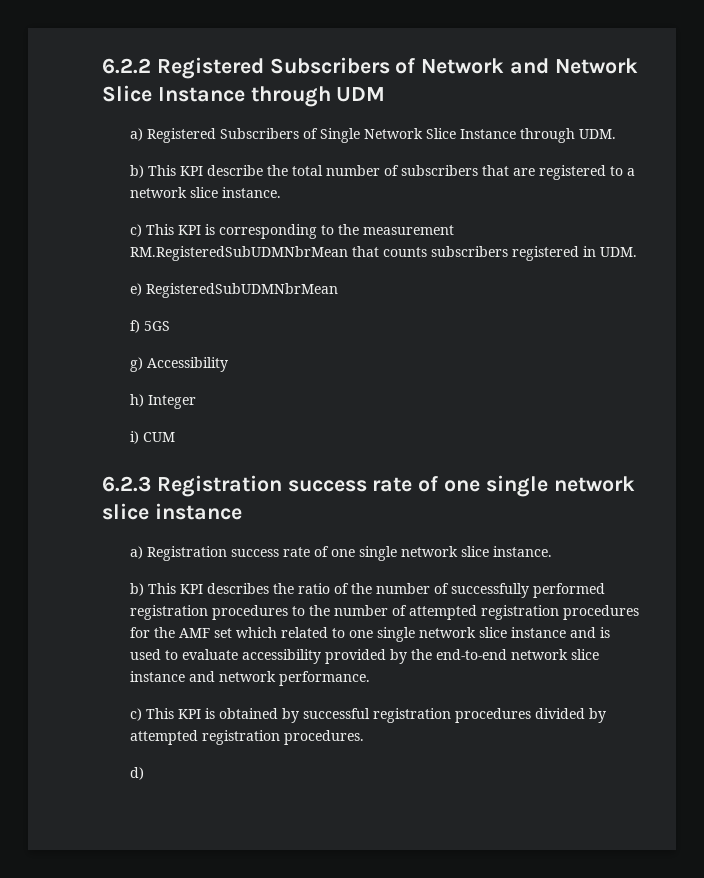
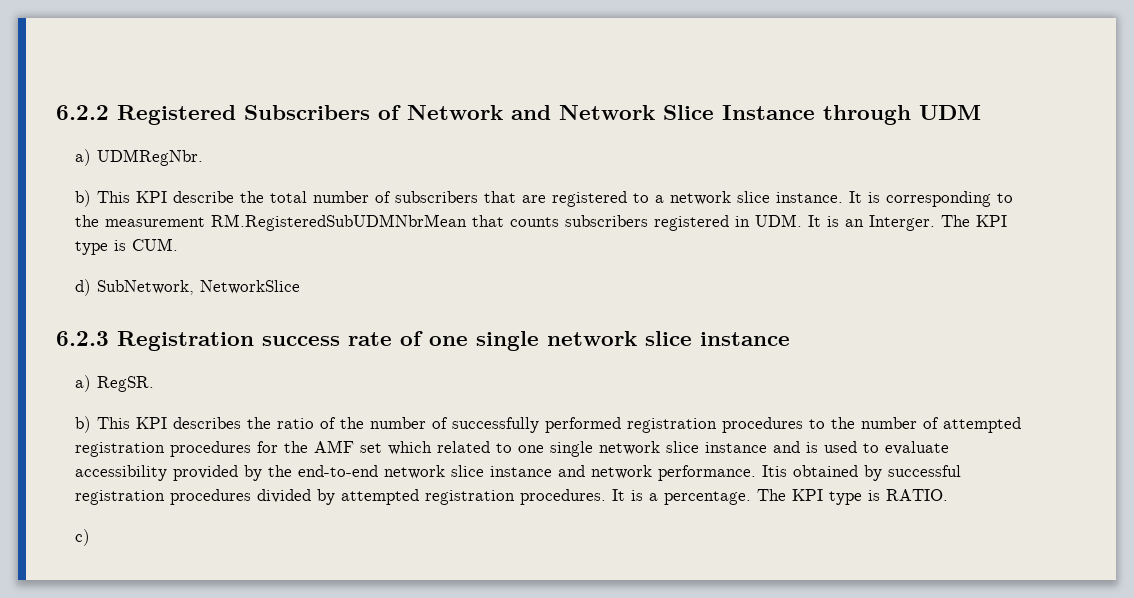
[146,128,616,143] Registered Subscribers of Single Network Slice Instance through UDM. -> [97,149,204,166] UDMRegNbr.
[129,224,201,237] // c) This KPI -> [849,191,863,203] It
[129,283,338,298] [129,320,170,333] [129,357,228,372] [129,394,196,409] [129,431,175,444] // e) RegisteredSubUDMNbrMean // f) 5GS // g) Accessibility // h) Integer // i) CUM -> [808,215,1008,231] [75,238,179,255] [75,279,301,296] It is an Interger. The KPI type is CUM. // d) SubNetwork, NetworkSlice
[146,546,552,561] Registration success rate of one single network slice instance. -> [97,376,155,392] RegSR.
[129,708,215,721] // c) This KPI is -> [762,465,788,477] Itis
[129,767,144,780] // d) -> [612,489,949,505] [75,529,91,546] It is a percentage. The KPI type is RATIO. // c)

